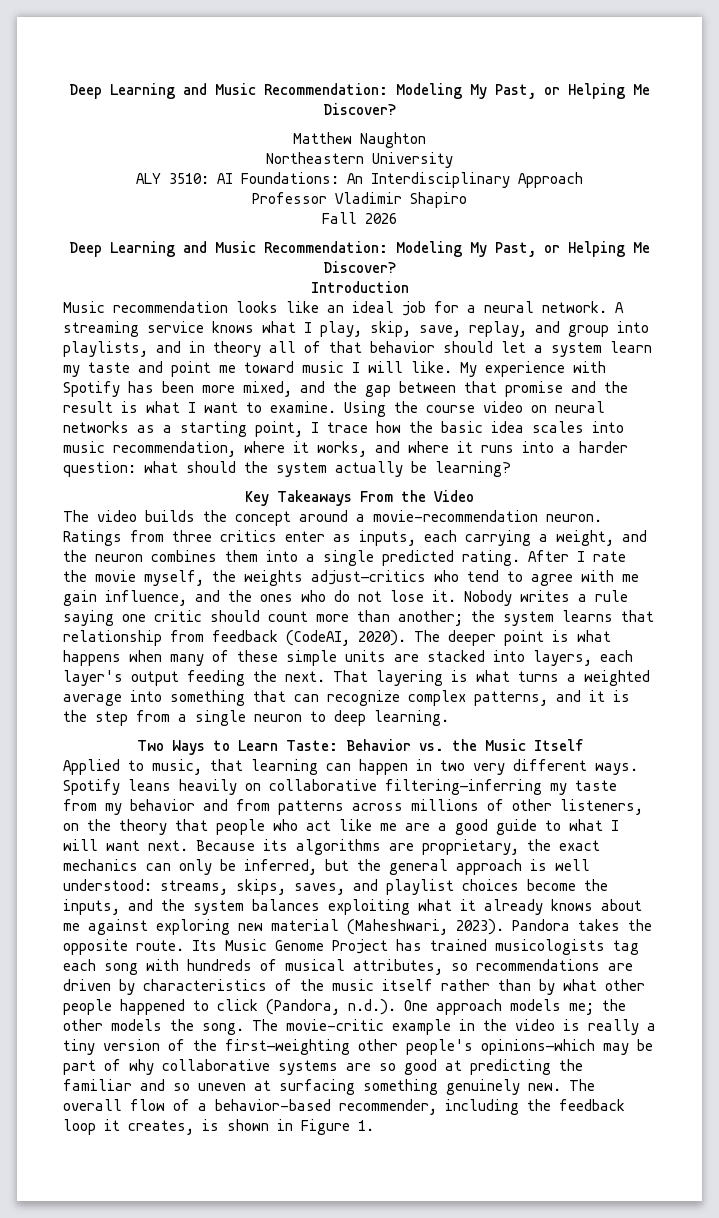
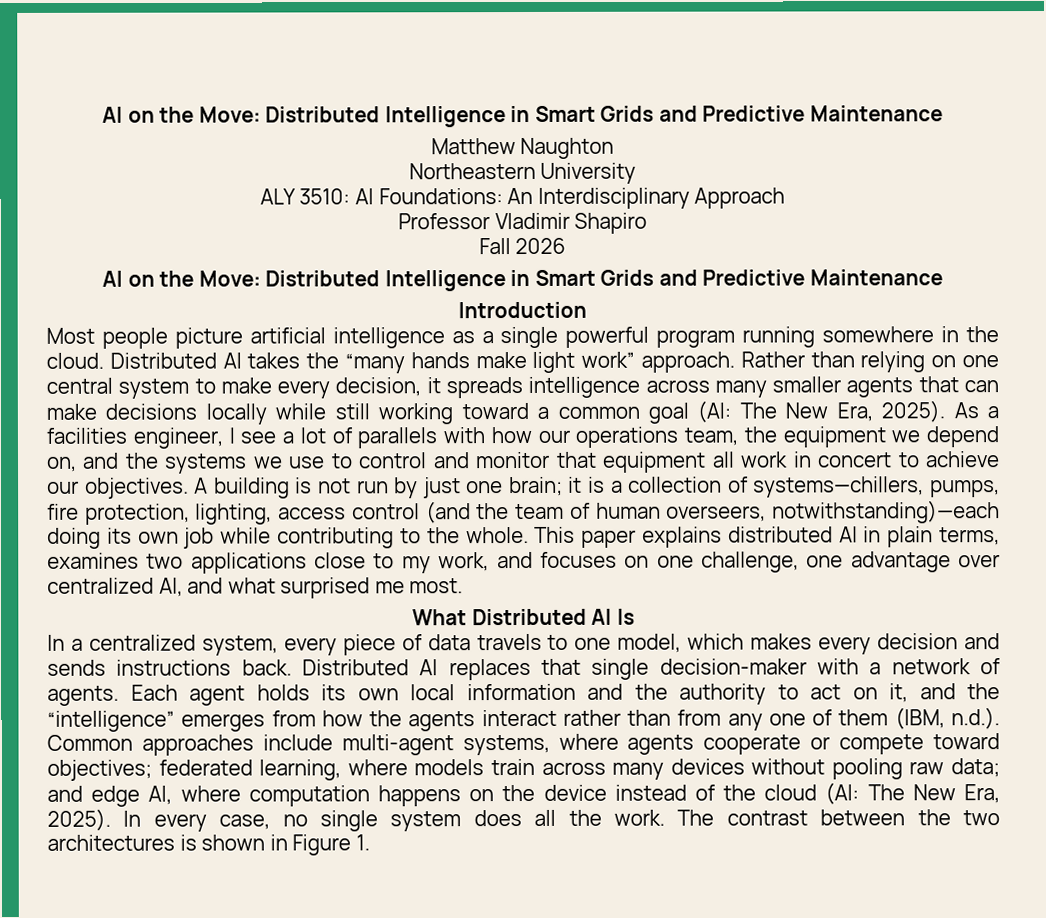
[69,83,650,99] [323,103,396,115] Deep Learning and Music Recommendation: Modeling My Past, or Helping Me Discover? -> [102,105,943,128] AI on the Move: Distributed Intelligence in Smart Grids and Predictive Maintenance
[69,241,650,257] [323,261,396,273] [310,281,409,293] [63,301,624,316] [63,321,649,337] [63,341,652,357] [63,361,606,377] [63,381,628,397] [63,401,605,417] [63,421,624,437] [63,441,628,457] [63,461,511,477] [245,490,474,506] [63,510,602,526] [63,530,647,546] [63,550,626,566] [63,570,639,586] [63,590,628,606] [63,610,654,626] [63,630,611,646] [63,650,633,666] [63,670,650,686] [63,690,630,706] [63,710,449,726] [136,739,583,755] [63,759,638,775] [63,779,617,795] [63,799,643,815] [63,819,619,835] [63,839,600,855] [63,859,590,875] [63,879,608,895] [63,899,642,915] [63,919,652,935] [63,939,639,955] [63,959,633,975] [63,979,645,995] [63,999,626,1015] [63,1019,656,1035] [63,1039,653,1055] [63,1059,583,1075] [63,1079,595,1095] [63,1099,625,1115] [63,1119,194,1135] Deep Learning and Music Recommendation: Modeling My Past, or Helping Me Discover? // Introduction // Music recommendation looks like an ideal job for a neural network. A streaming service knows what I play, skip, save, replay, and group into playlists, and in theory all of that behavior should let a system learn my taste and point me toward music I will like. My experience with Spotify has been more mixed, and the gap between that promise and the result is what I want to examine. Using the course video on neural networks as a starting point, I trace how the basic idea scales into music recommendation, where it works, and where it runs into a harder question: what should the system actually be learning? // Key Takeaways From the Video // The video builds the concept around a movie-recommendation neuron. Ratings from three critics enter as inputs, each carrying a weight, and the neuron combines them into a single predicted rating. After I rate the movie myself, the weights adjust—critics who tend to agree with me gain influence, and the ones who do not lose it. Nobody writes a rule saying one critic should count more than another; the system learns that relationship from feedback (CodeAI, 2020). The deeper point is what happens when many of these simple units are stacked into layers, each layer's output feeding the next. That layering is what turns a weighted average into something that can recognize complex patterns, and it is the step from a single neuron to deep learning. // Two Ways to Learn Taste: Behavior vs. the Music Itself // Applied to music, that learning can happen in two very different ways. Spotify leans heavily on collaborative filtering—inferring my taste from my behavior and from patterns across millions of other listeners, on the theory that people who act like me are a good guide to what I will want next. Because its algorithms are proprietary, the exact mechanics can only be inferred, but the general approach is well understood: streams, skips, saves, and playlist choices become the inputs, and the system balances exploiting what it already knows about me against exploring new material (Maheshwari, 2023). Pandora takes the opposite route. Its Music Genome Project has trained musicologists tag each song with hundreds of musical attributes, so recommendations are driven by characteristics of the music itself rather than by what other people happened to click (Pandora, n.d.). One approach models me; the other models the song. The movie-critic example in the video is really a tiny version of the first—weighting other people's opinions—which may be part of why collaborative systems are so good at predicting the familiar and so uneven at surfacing something genuinely new. The overall flow of a behavior-based recommender, including the feedback loop it creates, -> [102,269,943,292] [458,301,587,319] [46,326,999,349] [46,351,999,374] [46,376,1000,399] [46,400,999,425] [46,426,999,449] [46,451,1001,474] [47,476,1001,499] [47,500,1001,525] [47,526,1000,549] [47,551,1000,574] [47,577,464,599] [412,608,635,626] [47,633,1000,656] [47,658,1002,681] [47,683,1000,706] [47,707,1000,732] [47,733,1000,756] [47,758,1001,781] [47,782,1000,807] [47,808,1000,832] [47,834,175,851] AI on the Move: Distributed Intelligence in Smart Grids and Predictive Maintenance // Introduction // Most people picture artificial intelligence as a single powerful program running somewhere in the cloud. Distributed AI takes the “many hands make light work” approach. Rather than relying on one central system to make every decision, it spreads intelligence across many smaller agents that can make decisions locally while still working toward a common goal (AI: The New Era, 2025). As a facilities engineer, I see a lot of parallels with how our operations team, the equipment we depend on, and the systems we use to control and monitor that equipment all work in concert to achieve our objectives. A building is not run by just one brain; it is a collection of systems—chillers, pumps, fire protection, lighting, access control (and the team of human overseers, notwithstanding)—each doing its own job while contributing to the whole. This paper explains distributed AI in plain terms, examines two applications close to my work, and focuses on one challenge, one advantage over centralized AI, and what surprised me most. // What Distributed AI Is // In a centralized system, every piece of data travels to one model, which makes every decision and sends instructions back. Distributed AI replaces that single decision-maker with a network of agents. Each agent holds its own local information and the authority to act on it, and the “intelligence” emerges from how the agents interact rather than from any one of them (IBM, n.d.). Common approaches include multi-agent systems, where agents cooperate or compete toward objectives; federated learning, where models train across many devices without pooling raw data; and edge AI, where computation happens on the device instead of the cloud (AI: The New Era, 2025). In every case, no single system does all the work. The contrast between the two architectures

